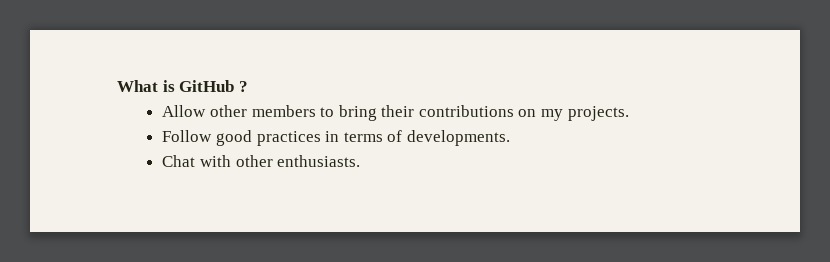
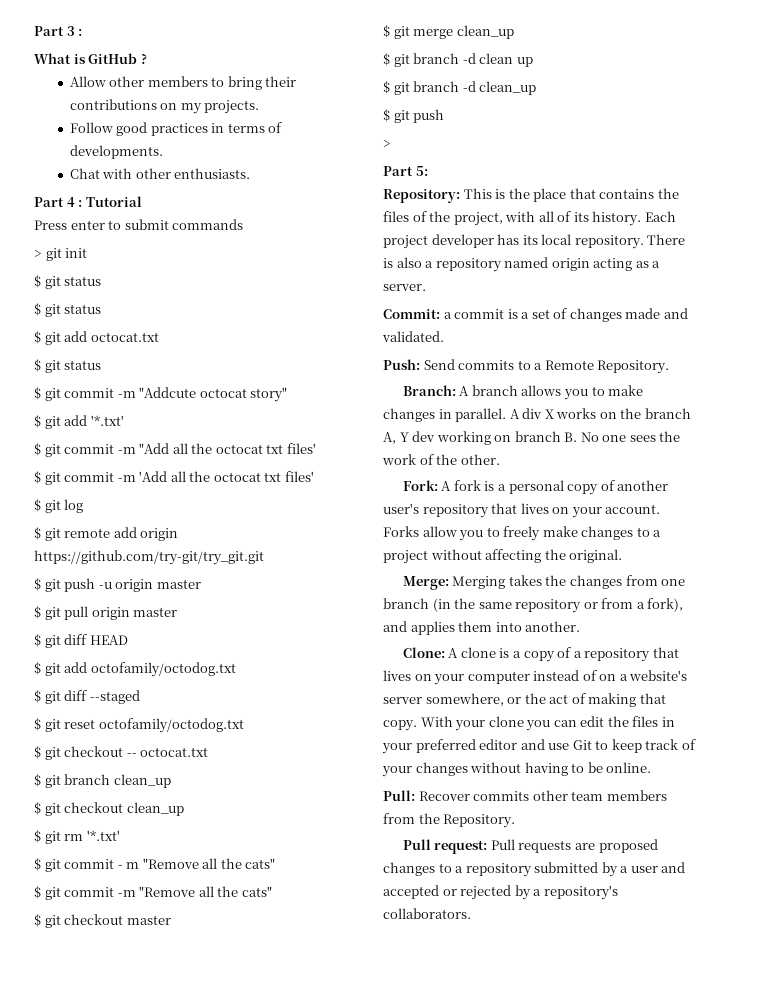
(117, 86) none -> [34,26,83,36] Part 3 : //
(361, 161) none -> [34,196,142,207] [34,219,244,230] [34,248,88,261] [34,275,102,289] [34,303,102,317] [34,331,159,345] [34,359,102,373] [34,387,288,402] [34,415,124,429] [34,443,316,457] [34,471,314,485] [34,499,84,513] [34,527,179,541] [34,550,264,565] [34,578,201,592] [34,606,178,620] [34,634,128,648] [34,662,236,677] [34,690,140,704] [34,718,244,733] [34,746,209,760] [34,774,171,788] [34,802,184,816] [34,830,120,844] [34,858,276,872] [34,886,272,900] [34,914,171,928] [383,25,514,39] [383,53,533,67] [383,81,537,95] [383,109,445,123] [383,140,391,148] [383,166,428,176] [383,188,679,203] [383,211,676,226] [383,234,686,249] [383,257,661,272] [383,284,426,291] [383,308,688,322] [382,331,444,342] [383,359,670,374] [402,385,644,400] [383,408,691,422] [383,431,681,445] [382,454,500,465] [402,480,669,495] [383,503,661,518] [383,526,662,541] [383,549,623,564] [402,575,686,590] [383,598,684,613] [383,621,581,635] [402,647,679,662] [383,670,688,685] [383,693,666,707] [383,716,675,731] [382,739,696,754] [382,762,652,777] [383,790,667,801] [383,813,516,828] [402,839,658,854] [383,862,686,877] [383,885,618,900] [383,908,471,919] // Part 4 : Tutorial // Press enter to submit commands // > git init // $ git status // $ git status // $ git add octocat.txt // $ git status // $ git commit -m "Addcute octocat story" // $ git add '*.txt' // $ git commit -m "Add all the octocat txt files' // $ git commit -m 'Add all the octocat txt files' // $ git log // $ git remote add origin https://github.com/try-git/try_git.git // $ git push -u origin master // $ git pull origin master // $ git diff HEAD // $ git add octofamily/octodog.txt // $ git diff --staged // $ git reset octofamily/octodog.txt // $ git checkout -- octocat.txt // $ git branch clean_up // $ git checkout clean_up // $ git rm '*.txt' // $ git commit - m "Remove all the cats" // $ git commit -m "Remove all the cats" // $ git checkout master // $ git merge clean_up // $ git branch -d clean up // $ git branch -d clean_up // $ git push // > // Part 5: // Repository: This is the place that contains the files of the project, with all of its history. Each project developer has its local repository. There is also a repository named origin acting as a server. // Commit: a commit is a set of changes made and validated. // Push: Send commits to a Remote Repository. // Branch: A branch allows you to make changes in parallel. A div X works on the branch A, Y dev working on branch B. No one sees the work of the other. // Fork: A fork is a personal copy of another user's repository that lives on your account. Forks allow you to freely make changes to a project without affecting the original. // Merge: Merging takes the changes from one branch (in the same repository or from a fork), and applies them into another. // Clone: A clone is a copy of a repository that lives on your computer instead of on a website's server somewhere, or the act of making that copy. With your clone you can edit the files in your preferred editor and use Git to keep track of your changes without having to be online. // Pull: Recover commits other team members from the Repository. // Pull request: Pull requests are proposed changes to a repository submitted by a user and accepted or rejected by a repository's collaborators.

